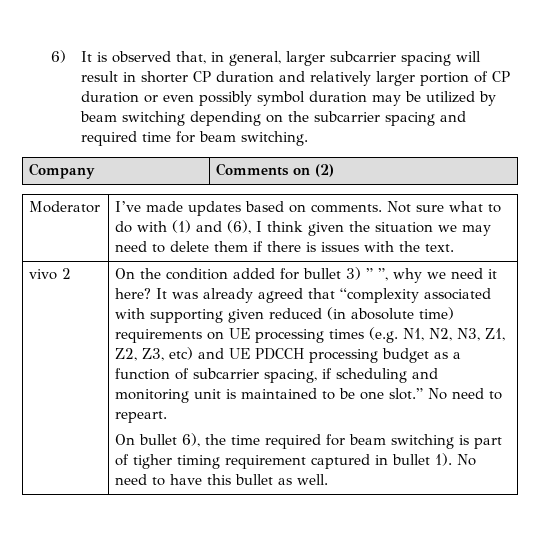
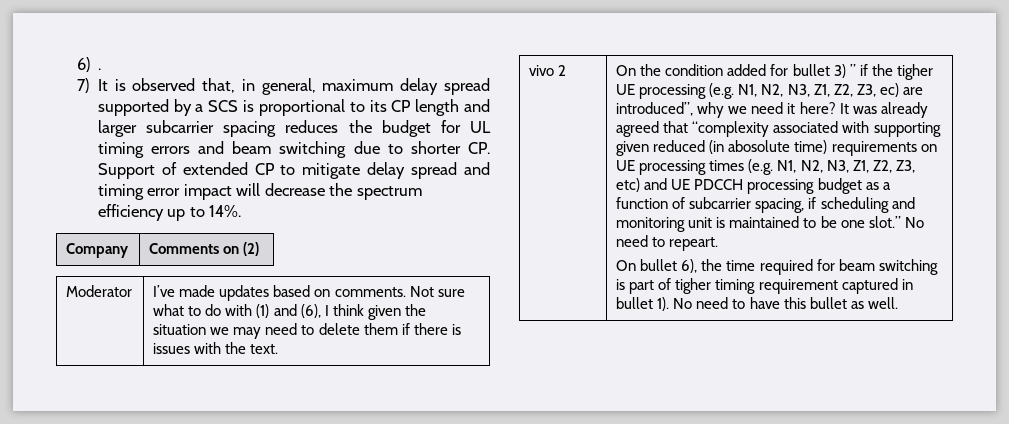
(67, 56) none -> [98,68,102,70] [76,78,89,93] . // 7)
[285,51,481,66] [80,71,510,86] [80,91,496,106] [79,111,466,126] [80,131,308,146] larger subcarrier spacing will result in shorter CP duration and relatively larger portion of CP duration or even possibly symbol duration may be utilized by beam switching depending on the subcarrier spacing and required time for beam switching. -> [322,78,491,95] [97,99,490,116] [97,120,492,137] [97,141,491,158] [97,162,491,179] [97,183,422,200] [97,204,242,221] maximum delay spread supported by a SCS is proportional to its CP length and larger subcarrier spacing reduces the budget for UL timing errors and beam switching due to shorter CP. Support of extended CP to mitigate delay spread and timing error impact will decrease the spectrum efficiency up to 14%.
[378,268,389,281] ”, -> [859,64,933,80] [616,83,923,99] [616,102,694,116] if the tigher UE processing (e.g. N1, N2, N3, Z1, Z2, Z3, ec) are introduced”,

